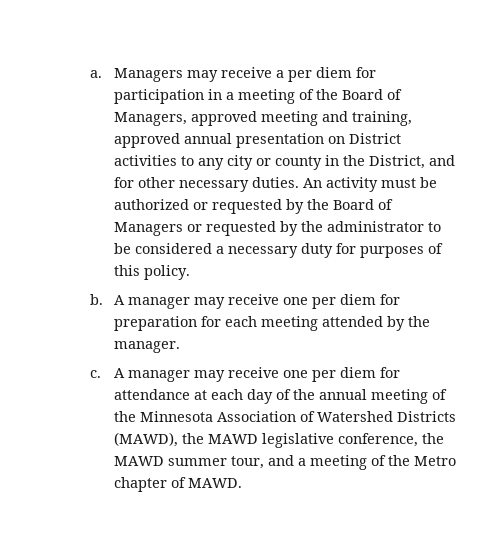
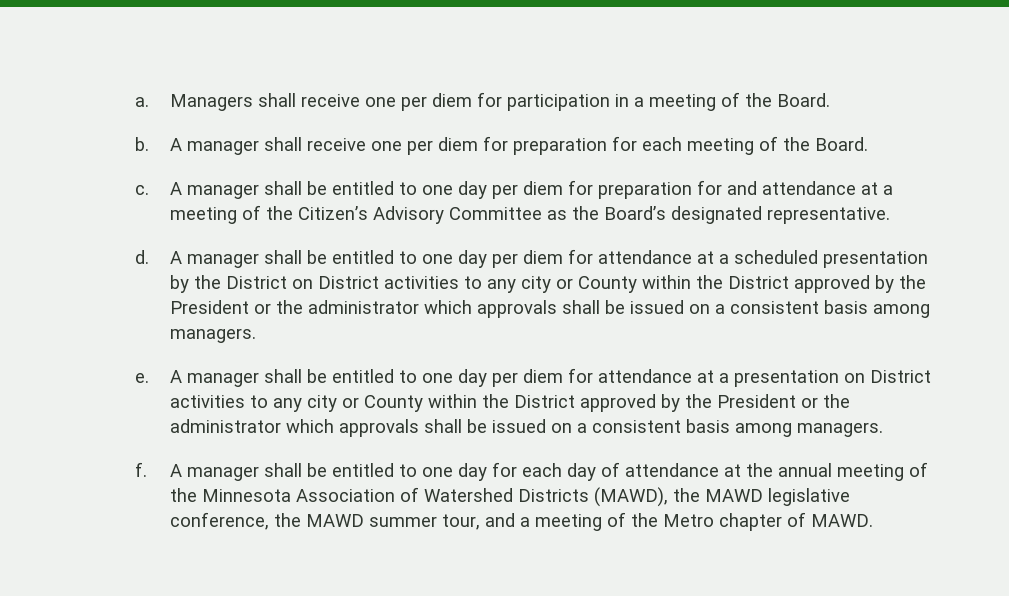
[186,67,284,82] may receive a -> [257,93,396,107] shall receive one
[341,89,402,100] [113,111,412,126] [113,133,401,148] [113,155,455,170] [113,177,437,192] [113,199,393,214] [113,221,441,236] [113,243,443,258] [113,265,190,280] Board of Managers, approved meeting and training, approved annual presentation on District activities to any city or county in the District, and for other necessary duties. An activity must be authorized or requested by the Board of Managers or requested by the administrator to be considered a necessary duty for purposes of this policy. -> [776,93,830,107] Board.
[193,297,225,309] may -> [263,137,302,151] shall
[321,316,430,331] [113,341,180,353] attended by the manager. -> [758,136,868,151] of the Board.
[193,367,400,382] [113,389,207,400] may receive one per diem for attendance at -> [263,180,893,199] [169,205,890,224] [135,249,928,268] [169,275,926,293] [169,300,930,318] [169,328,256,343] [135,368,931,387] [169,394,850,412] [169,419,883,437] [135,462,517,481] shall be entitled to one day per diem for preparation for and attendance at a meeting of the Citizen’s Advisory Committee as the Board’s designated representative. // d. A manager shall be entitled to one day per diem for attendance at a scheduled presentation by the District on District activities to any city or County within the District approved by the President or the administrator which approvals shall be issued on a consistent basis among managers. // e. A manager shall be entitled to one day per diem for attendance at a presentation on District activities to any city or County within the District approved by the President or the administrator which approvals shall be issued on a consistent basis among managers. // f. A manager shall be entitled to one day for
(291, 394) none -> [624,463,741,477] attendance at

